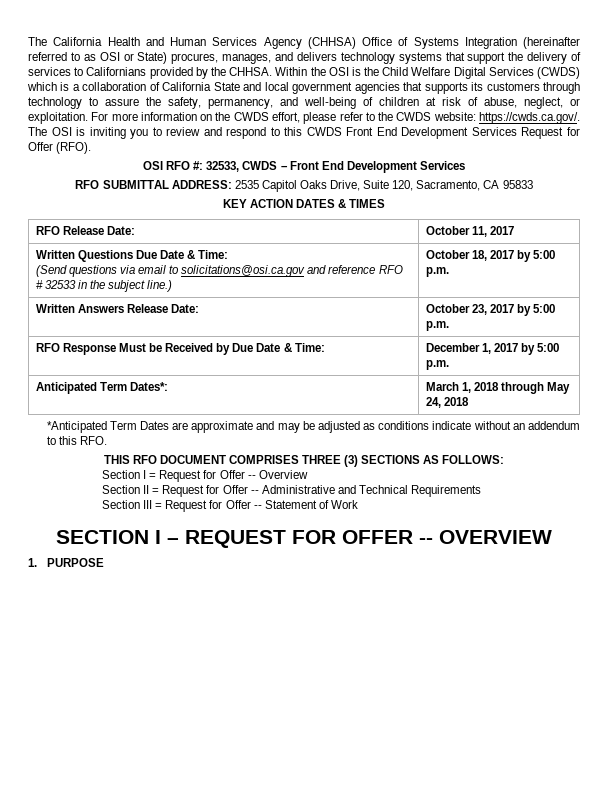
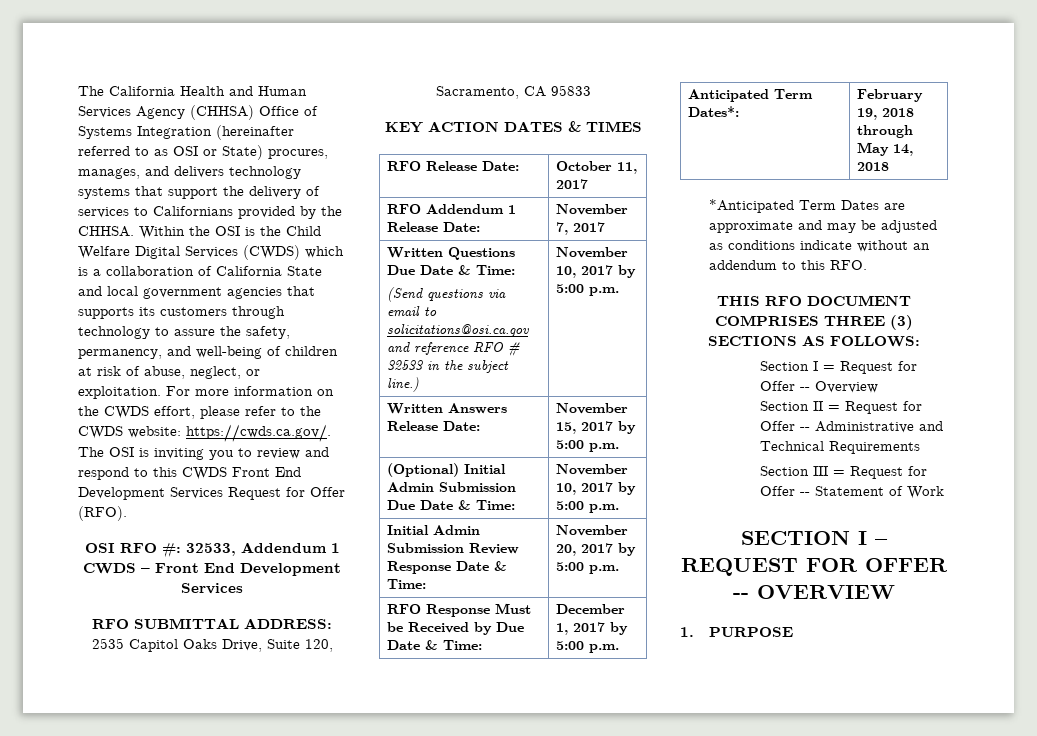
(240, 166) none -> [240,542,340,553] Addendum 1
(514, 230) none -> [387,204,517,214] [387,222,481,232] [556,204,629,215] [556,222,606,235] // RFO Addendum 1 Release Date: | November 7, 2017
[425,250,487,261] October 18, -> [556,247,629,258] [556,266,577,278] November 10,
[425,304,487,315] October 23, -> [556,403,629,414] [556,421,637,434] [556,440,620,452] [387,463,507,477] [387,482,517,492] [387,500,516,510] [556,464,629,475] [556,482,637,495] [556,501,620,513] [387,525,481,535] [387,543,520,554] [387,561,508,574] [387,579,427,589] [556,525,629,536] [556,544,577,556] November 15, 2017 by 5:00 p.m. // (Optional) Initial Admin Submission Due Date & Time: | November 10, 2017 by 5:00 p.m. // Initial Admin Submission Review Response Date & Time: | November 20,
[425,382,471,393] March 1, -> [857,89,924,102] [857,108,878,120] February 19,
[425,397,441,408] 24, -> [893,144,914,156] 14,

